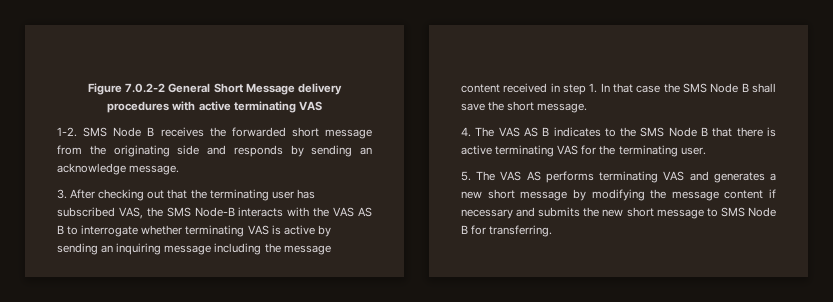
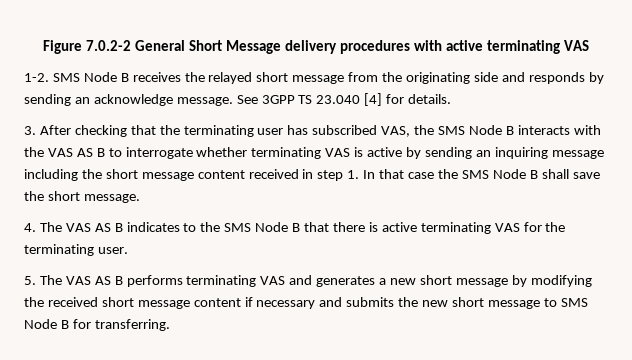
[231,127,286,137] forwarded -> [208,72,253,84] relayed
(180, 170) none -> [236,93,452,106] See 3GPP TS 23.040 [4] for details.
[147,190,165,199] out -> (127, 131) none
[194,207,235,217] Node-B -> [468,125,514,135] Node B
(281, 248) none -> [105,169,138,179] short
(541, 176) none -> [114,276,123,285] B
(667, 194) none -> [47,297,134,307] received short

